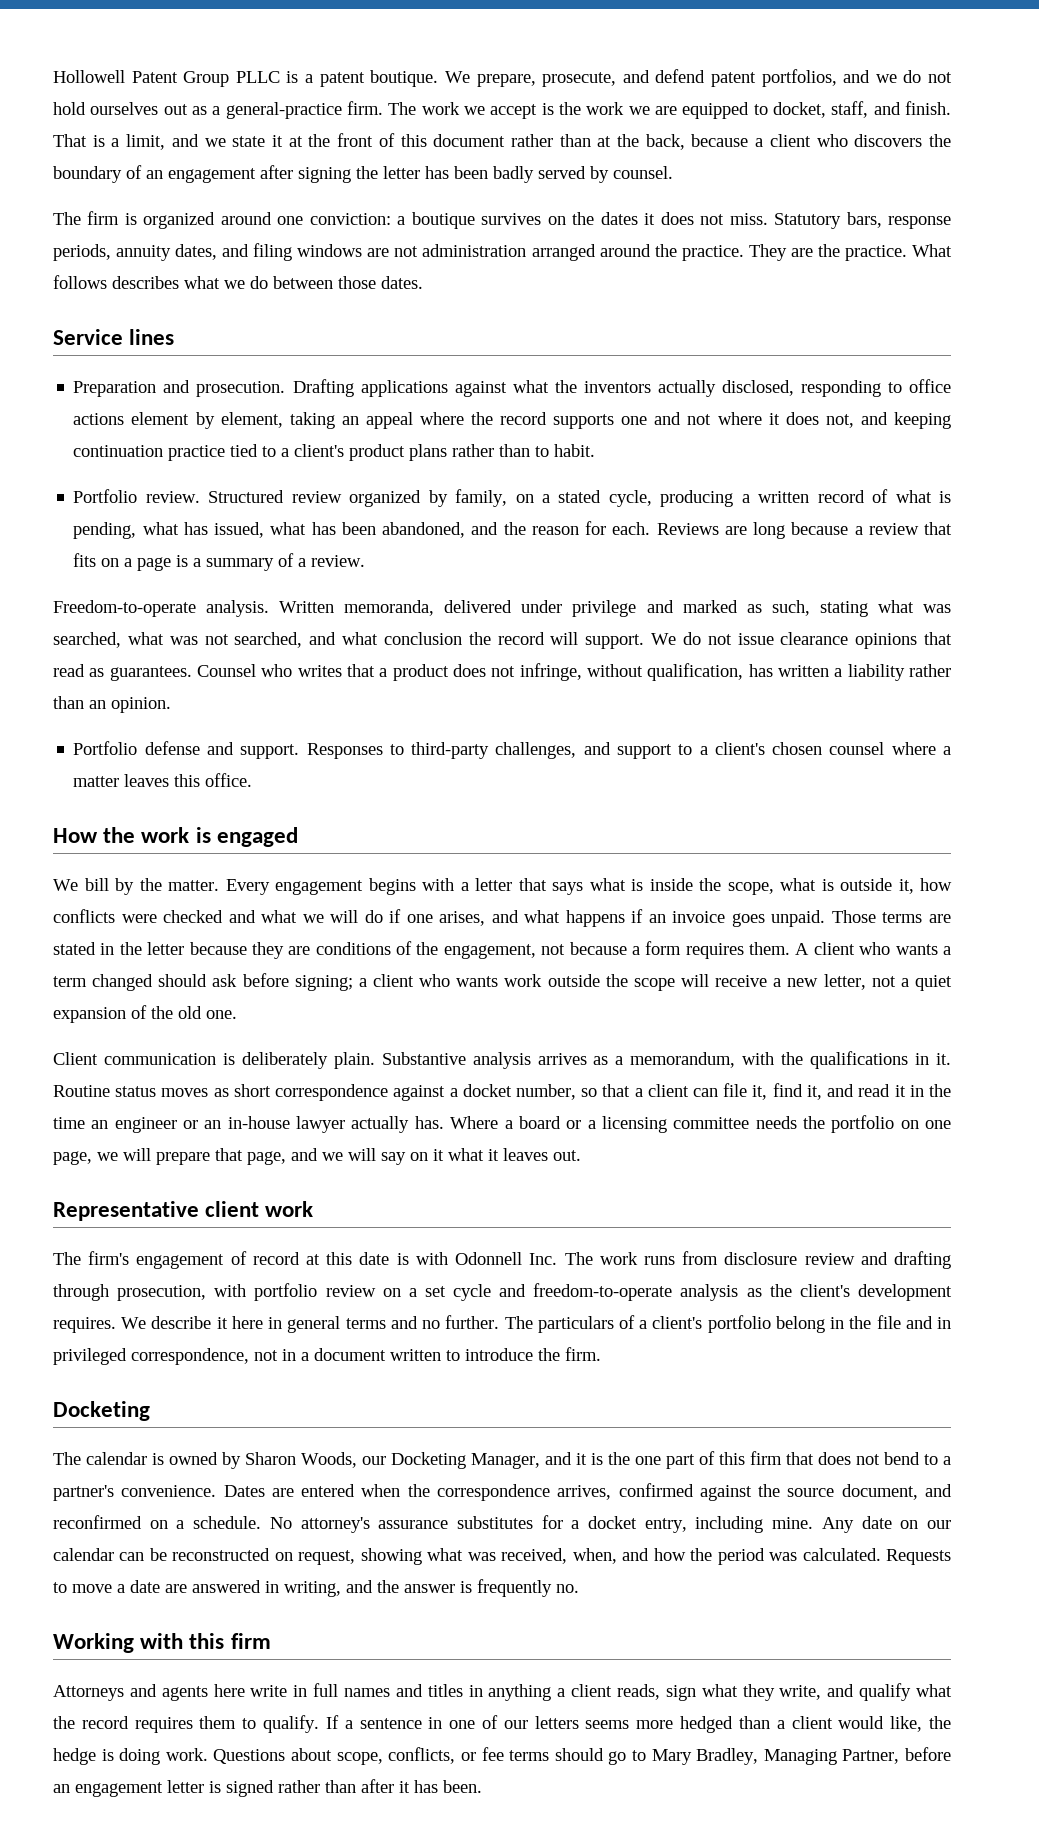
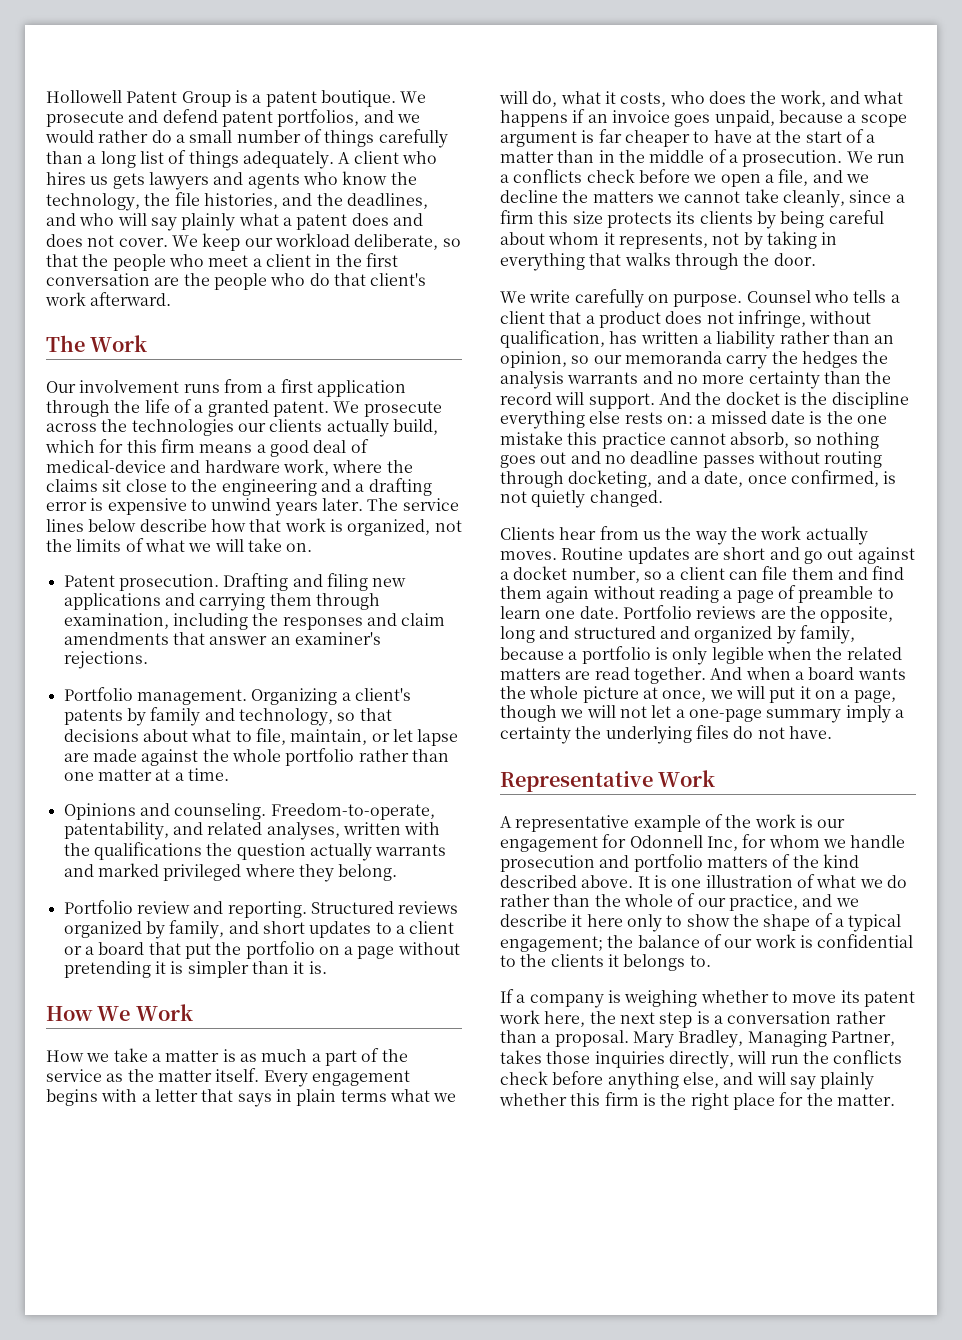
[235,71,280,83] PLLC -> (231, 99) none
[476,72,617,87] prepare, prosecute, -> [46,111,124,127] prosecute
[903,70,952,83] [53,101,952,119] [53,133,952,150] [53,165,673,183] [53,211,952,229] [53,243,952,261] [53,275,423,289] [53,329,175,345] [73,379,951,397] [73,412,951,429] [73,444,596,461] [73,489,952,507] [73,521,952,539] [73,553,366,571] [53,600,952,617] [53,632,953,649] [53,664,342,681] do not hold ourselves out as a general-practice firm. The work we accept is the work we are equipped to docket, staff, and finish. That is a limit, and we state it at the front of this document rather than at the back, because a client who discovers the boundary of an engagement after signing the letter has been badly served by counsel. // The firm is organized around one conviction: a boutique survives on the dates it does not miss. Statutory bars, response periods, annuity dates, and filing windows are not administration arranged around the practice. They are the practice. What follows describes what we do between those dates. // Service lines // Preparation and prosecution. Drafting applications against what the inventors actually disclosed, responding to office actions element by element, taking an appeal where the record supports one and not where it does not, and keeping continuation practice tied to a client's product plans rather than to habit. // Portfolio review. Structured review organized by family, on a stated cycle, producing a written record of what is pending, what has issued, what has been abandoned, and the reason for each. Reviews are long because a review that fits on a page is a summary of a review. // Freedom-to-operate analysis. Written memoranda, delivered under privilege and marked as such, stating what was searched, what was not searched, and what conclusion the record will support. We do not issue clearance opinions that read as guarantees. Counsel who writes -> [45,129,448,148] [46,150,437,169] [46,171,417,190] [46,192,428,211] [46,213,423,231] [46,233,461,251] [46,253,398,271] [46,273,427,290] [45,292,172,306] [46,335,148,352] [46,379,406,397] [46,399,442,417] [46,419,438,437] [45,439,369,457] [46,459,413,476] [46,478,432,496] [46,498,459,516] [46,518,462,536] [46,538,313,552] [63,573,407,591] [63,593,380,611] [63,613,446,630] [63,632,381,645] [63,651,148,669] [63,687,411,705] [63,707,392,726] [63,728,459,746] [63,748,449,766] [63,768,229,781] [63,803,435,820] [63,822,441,840] [63,842,447,861] [63,863,398,882] [63,900,459,918] [63,920,455,939] [63,941,460,959] [63,961,327,978] [46,1004,193,1021] [46,1048,408,1066] [46,1068,410,1087] [46,1089,457,1107] [499,90,904,107] [500,109,907,127] [500,129,876,147] [500,149,905,167] [500,169,869,187] [500,189,905,208] [500,210,884,229] [500,231,838,250] [500,252,816,271] [500,289,900,308] [500,311,545,324] would rather do a small number of things carefully than a long list of things adequately. A client who hires us gets lawyers and agents who know the technology, the file histories, and the deadlines, and who will say plainly what a patent does and does not cover. We keep our workload deliberate, so that the people who meet a client in the first conversation are the people who do that client's work afterward. // The Work // Our involvement runs from a first application through the life of a granted patent. We prosecute across the technologies our clients actually build, which for this firm means a good deal of medical-device and hardware work, where the claims sit close to the engineering and a drafting error is expensive to unwind years later. The service lines below describe how that work is organized, not the limits of what we will take on. // Patent prosecution. Drafting and filing new applications and carrying them through examination, including the responses and claim amendments that answer an examiner's rejections. // Portfolio management. Organizing a client's patents by family and technology, so that decisions about what to file, maintain, or let lapse are made against the whole portfolio rather than one matter at a time. // Opinions and counseling. Freedom-to-operate, patentability, and related analyses, written with the qualifications the question actually warrants and marked privileged where they belong. // Portfolio review and reporting. Structured reviews organized by family, and short updates to a client or a board that put the portfolio on a page without pretending it is simpler than it is. // How We Work // How we take a matter is as much a part of the service as the matter itself. Every engagement begins with a letter that says in plain terms what we will do, what it costs, who does the work, and what happens if an invoice goes unpaid, because a scope argument is far cheaper to have at the start of a matter than in the middle of a prosecution. We run a conflicts check before we open a file, and we decline the matters we cannot take cleanly, since a firm this size protects its clients by being careful about whom it represents, not by taking in everything that walks through the door. // We write carefully on purpose. Counsel who tells a client
[111,697,171,713] [73,741,951,759] [73,773,253,787] [53,827,298,847] [53,878,952,895] [53,909,951,927] [53,941,952,959] [53,973,952,991] [53,1005,237,1023] [53,1051,951,1069] [53,1084,389,1101] opinion. // Portfolio defense and support. Responses to third-party challenges, and support to a client's chosen counsel where a matter leaves this office. // How the work is engaged // We bill by the matter. Every engagement begins with a letter that says what is inside the scope, what is outside it, how conflicts were checked and what we will do if one arises, and what happens if an invoice goes unpaid. Those terms are stated in the letter because they are conditions of the engagement, not because a form requires them. A client who wants a term changed should ask before signing; a client who wants work outside the scope will receive a new letter, not a quiet expansion of the old one. // Client communication is deliberately plain. Substantive analysis arrives as a memorandum, with the qualifications in it. Routine status moves as short correspondence -> [500,351,889,369] [500,371,892,389] [500,391,909,409] [500,411,887,429] [500,431,879,449] [500,451,883,468] [500,470,897,488] [500,490,663,508] [500,526,868,545] [500,547,854,564] opinion, so our memoranda carry the hedges the analysis warrants and no more certainty than the record will support. And the docket is the discipline everything else rests on: a missed date is the one mistake this practice cannot absorb, so nothing goes out and no deadline passes without routing through docketing, and a date, once confirmed, is not quietly changed. // Clients hear from us the way the work actually moves. Routine updates are short and go out
[602,1084,631,1097] that -> (662, 575) none
[752,1083,952,1100] [53,1115,952,1133] [53,1148,581,1165] [53,1201,314,1221] [53,1251,952,1269] [53,1283,952,1301] [53,1315,952,1333] [53,1347,601,1365] [53,1401,150,1421] [53,1451,951,1469] [53,1483,953,1501] [53,1515,952,1533] [53,1548,952,1565] [53,1579,579,1597] [53,1633,271,1653] [53,1683,953,1701] [53,1715,952,1733] [53,1747,951,1765] [53,1779,482,1797] it, find it, and read it in the time an engineer or an in-house lawyer actually has. Where a board or a licensing committee needs the portfolio on one page, we will prepare that page, and we will say on it what it leaves out. // Representative client work // The firm's engagement of record at this date is with Odonnell Inc. The work runs from disclosure review and drafting through prosecution, with portfolio review on a set cycle and freedom-to-operate analysis as the client's development requires. We describe it here in general terms and no further. The particulars of a client's portfolio belong in the file and in privileged correspondence, not in a document written to introduce the firm. // Docketing // The calendar is owned by Sharon Woods, our Docketing Manager, and it is the one part of this firm that does not bend to a partner's convenience. Dates are entered when the correspondence arrives, confirmed against the source document, and reconfirmed on a schedule. No attorney's assurance substitutes for a docket entry, including mine. Any date on our calendar can be reconstructed on request, showing what was received, when, and how the period was calculated. Requests to move a date are answered in writing, and the answer is frequently no. // Working with this firm // Attorneys and agents here write in full names and titles in anything a client reads, sign what they write, and qualify what the record requires them to qualify. If a sentence in one of our letters seems more hedged than a client would like, the hedge is doing work. Questions about scope, conflicts, or fee terms should go to Mary Bradley, Managing Partner, before an engagement letter is signed rather than after it has been. -> [791,566,905,580] [500,585,894,603] [500,605,894,623] [500,625,855,644] [500,646,902,665] [500,667,906,684] [500,686,896,703] [500,705,904,723] [500,725,832,744] [500,770,716,792] [500,814,846,832] [500,834,906,852] [500,854,859,872] [500,874,907,888] [500,893,859,911] [500,913,902,932] [500,934,914,952] [500,954,711,971] [500,989,915,1008] [499,1010,886,1028] [500,1030,895,1048] [500,1050,903,1069] [500,1071,875,1090] [499,1092,895,1110] them and find them again without reading a page of preamble to learn one date. Portfolio reviews are the opposite, long and structured and organized by family, because a portfolio is only legible when the related matters are read together. And when a board wants the whole picture at once, we will put it on a page, though we will not let a one-page summary imply a certainty the underlying files do not have. // Representative Work // A representative example of the work is our engagement for Odonnell Inc, for whom we handle prosecution and portfolio matters of the kind described above. It is one illustration of what we do rather than the whole of our practice, and we describe it here only to show the shape of a typical engagement; the balance of our work is confidential to the clients it belongs to. // If a company is weighing whether to move its patent work here, the next step is a conversation rather than a proposal. Mary Bradley, Managing Partner, takes those inquiries directly, will run the conflicts check before anything else, and will say plainly whether this firm is the right place for the matter.

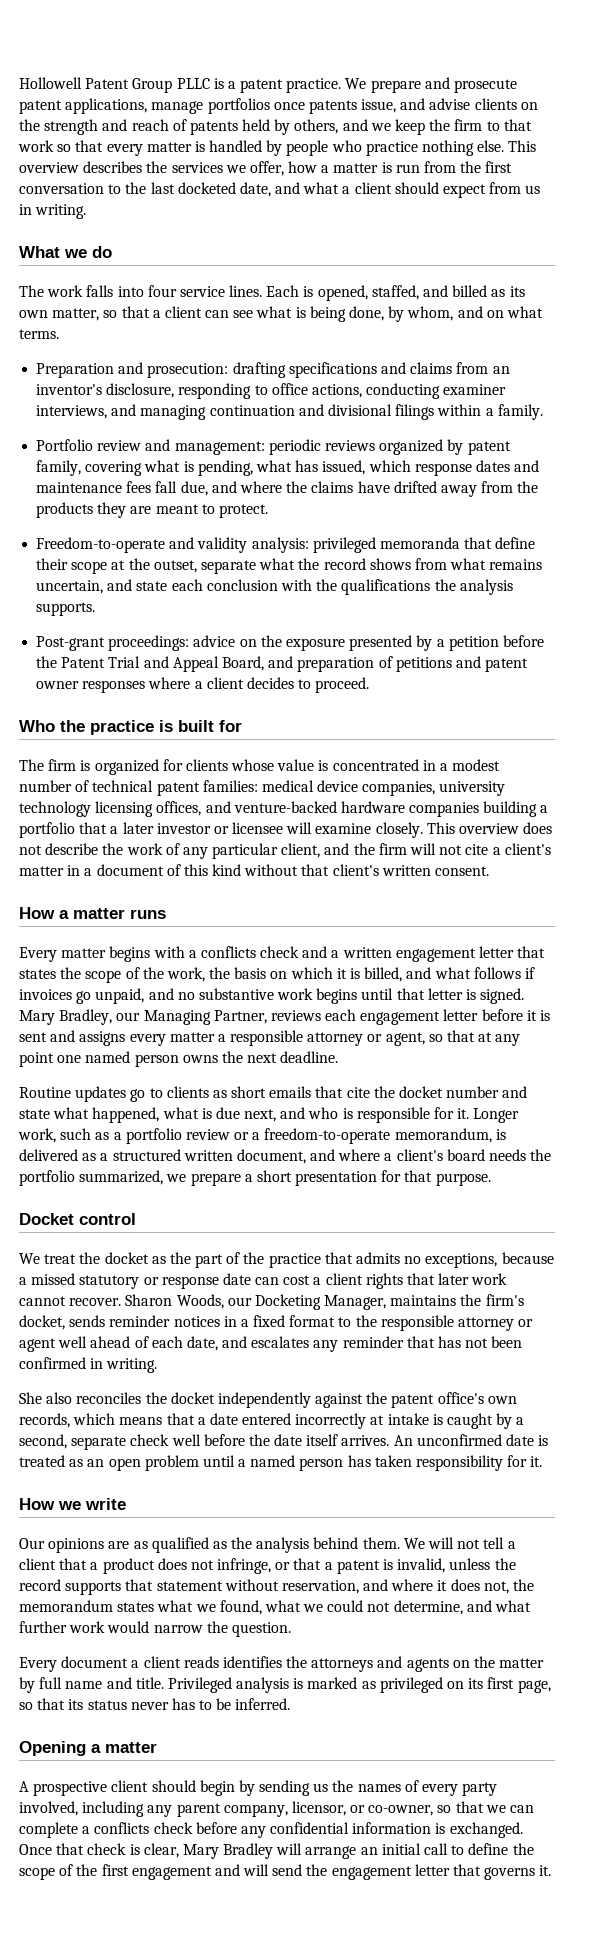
(231, 99) none -> [176,78,210,89] PLLC
[320,90,427,107] [46,109,420,127] [45,129,448,148] [46,150,437,169] [46,171,417,190] [46,192,428,211] [46,213,423,231] [46,233,461,251] [46,253,398,271] [46,273,427,290] [45,292,172,306] [46,335,148,352] [46,379,406,397] [46,399,442,417] [46,419,438,437] [45,439,369,457] [46,459,413,476] [46,478,432,496] [46,498,459,516] [46,518,462,536] [46,538,313,552] [63,573,407,591] [63,593,380,611] [63,613,446,630] [63,632,381,645] [63,651,148,669] [63,687,411,705] [63,707,392,726] [63,728,459,746] [63,748,449,766] [63,768,229,781] [63,803,435,820] [63,822,441,840] [63,842,447,861] [63,863,398,882] [63,900,459,918] [63,920,455,939] [63,941,460,959] [63,961,327,978] [46,1004,193,1021] [46,1048,408,1066] [46,1068,410,1087] [46,1089,457,1107] [499,90,904,107] [500,109,907,127] [500,129,876,147] [500,149,905,167] [500,169,869,187] [500,189,905,208] [500,210,884,229] [500,231,838,250] [500,252,816,271] [500,289,887,308] boutique. We prosecute and defend patent portfolios, and we would rather do a small number of things carefully than a long list of things adequately. A client who hires us gets lawyers and agents who know the technology, the file histories, and the deadlines, and who will say plainly what a patent does and does not cover. We keep our workload deliberate, so that the people who meet a client in the first conversation are the people who do that client's work afterward. // The Work // Our involvement runs from a first application through the life of a granted patent. We prosecute across the technologies our clients actually build, which for this firm means a good deal of medical-device and hardware work, where the claims sit close to the engineering and a drafting error is expensive to unwind years later. The service lines below describe how that work is organized, not the limits of what we will take on. // Patent prosecution. Drafting and filing new applications and carrying them through examination, including the responses and claim amendments that answer an examiner's rejections. // Portfolio management. Organizing a client's patents by family and technology, so that decisions about what to file, maintain, or let lapse are made against the whole portfolio rather than one matter at a time. // Opinions and counseling. Freedom-to-operate, patentability, and related analyses, written with the qualifications the question actually warrants and marked privileged where they belong. // Portfolio review and reporting. Structured reviews organized by family, and short updates to a client or a board that put the portfolio on a page without pretending it is simpler than it is. // How We Work // How we take a matter is as much a part of the service as the matter itself. Every engagement begins with a letter that says in plain terms what we will do, what it costs, who does the work, and what happens if an invoice goes unpaid, because a scope argument is far cheaper to have at the start of a matter than in the middle of a prosecution. We run a conflicts check before we open a file, and we decline the matters we cannot take cleanly, since a firm this size protects its clients by being careful about whom it represents, not by taking in everything that walks through the door. // We write carefully on purpose. Counsel who tells -> [286,77,518,93] [19,98,538,114] [19,119,532,135] [18,140,537,156] [19,161,513,176] [19,182,541,198] [19,204,87,219] [19,246,112,258] [19,285,525,301] [19,306,543,322] [19,329,59,339] [36,362,510,378] [36,383,507,399] [36,404,543,420] [36,439,511,455] [36,460,540,476] [36,481,539,497] [36,502,268,518] [36,537,536,553] [36,558,543,574] [36,579,513,595] [36,602,96,616] [36,635,544,651] [36,656,529,672] [36,677,370,693] [19,720,242,735] [19,759,501,775] [19,780,506,796] [19,801,549,817] [19,822,553,838] [19,843,551,859] [19,864,490,876] [19,907,166,919] [19,946,546,962] [19,967,535,983] [19,988,525,1004] [19,1009,551,1025] [19,1030,521,1046] [19,1051,339,1067] [19,1086,528,1102] [19,1107,520,1123] [18,1128,506,1144] [19,1149,552,1164] [19,1170,491,1186] [19,1213,136,1225] [19,1252,554,1268] [19,1273,508,1289] [19,1294,524,1310] [19,1315,534,1331] [19,1336,523,1352] [19,1357,158,1373] [19,1392,517,1408] [19,1413,525,1429] [19,1434,549,1450] [19,1455,543,1471] [19,1498,126,1510] [19,1537,505,1553] practice. We prepare and prosecute patent applications, manage portfolios once patents issue, and advise clients on the strength and reach of patents held by others, and we keep the firm to that work so that every matter is handled by people who practice nothing else. This overview describes the services we offer, how a matter is run from the first conversation to the last docketed date, and what a client should expect from us in writing. // What we do // The work falls into four service lines. Each is opened, staffed, and billed as its own matter, so that a client can see what is being done, by whom, and on what terms. // Preparation and prosecution: drafting specifications and claims from an inventor's disclosure, responding to office actions, conducting examiner interviews, and managing continuation and divisional filings within a family. // Portfolio review and management: periodic reviews organized by patent family, covering what is pending, what has issued, which response dates and maintenance fees fall due, and where the claims have drifted away from the products they are meant to protect. // Freedom-to-operate and validity analysis: privileged memoranda that define their scope at the outset, separate what the record shows from what remains uncertain, and state each conclusion with the qualifications the analysis supports. // Post-grant proceedings: advice on the exposure presented by a petition before the Patent Trial and Appeal Board, and preparation of petitions and patent owner responses where a client decides to proceed. // Who the practice is built for // The firm is organized for clients whose value is concentrated in a modest number of technical patent families: medical device companies, university technology licensing offices, and venture-backed hardware companies building a portfolio that a later investor or licensee will examine closely. This overview does not describe the work of any particular client, and the firm will not cite a client's matter in a document of this kind without that client's written consent. // How a matter runs // Every matter begins with a conflicts check and a written engagement letter that states the scope of the work, the basis on which it is billed, and what follows if invoices go unpaid, and no substantive work begins until that letter is signed. Mary Bradley, our Managing Partner, reviews each engagement letter before it is sent and assigns every matter a responsible attorney or agent, so that at any point one named person owns the next deadline. // Routine updates go to clients as short emails that cite the docket number and state what happened, what is due next, and who is responsible for it. Longer work, such as a portfolio review or a freedom-to-operate memorandum, is delivered as a structured written document, and where a client's board needs the portfolio summarized, we prepare a short presentation for that purpose. // Docket control // We treat the docket as the part of the practice that admits no exceptions, because a missed statutory or response date can cost a client rights that later work cannot recover. Sharon Woods, our Docketing Manager, maintains the firm's docket, sends reminder notices in a fixed format to the responsible attorney or agent well ahead of each date, and escalates any reminder that has not been confirmed in writing. // She also reconciles the docket independently against the patent office's own records, which means that a date entered incorrectly at intake is caught by a second, separate check well before the date itself arrives. An unconfirmed date is treated as an open problem until a named person has taken responsibility for it. // How we write // Our opinions are as qualified as the analysis behind them. We will not tell
[809,311,872,324] [500,330,895,349] [500,351,889,369] [500,371,892,389] [500,391,909,409] [500,411,887,429] [500,431,879,449] [500,451,883,468] [500,470,897,488] [500,490,663,508] [500,526,868,545] [500,547,915,564] [500,566,905,583] [500,585,894,603] [500,605,894,623] [500,625,855,644] [500,646,902,665] [500,667,906,684] [500,686,896,703] [500,705,904,723] [500,725,832,744] [500,770,716,792] [500,814,846,832] [500,834,906,852] [500,854,859,872] [500,874,907,888] [500,893,859,911] [500,913,902,932] [500,934,914,952] [500,954,711,971] [500,989,915,1008] [499,1010,886,1028] [500,1030,895,1048] [500,1050,903,1069] [500,1071,875,1090] [499,1092,895,1110] without qualification, has written a liability rather than an opinion, so our memoranda carry the hedges the analysis warrants and no more certainty than the record will support. And the docket is the discipline everything else rests on: a missed date is the one mistake this practice cannot absorb, so nothing goes out and no deadline passes without routing through docketing, and a date, once confirmed, is not quietly changed. // Clients hear from us the way the work actually moves. Routine updates are short and go out against a docket number, so a client can file them and find them again without reading a page of preamble to learn one date. Portfolio reviews are the opposite, long and structured and organized by family, because a portfolio is only legible when the related matters are read together. And when a board wants the whole picture at once, we will put it on a page, though we will not let a one-page summary imply a certainty the underlying files do not have. // Representative Work // A representative example of the work is our engagement for Odonnell Inc, for whom we handle prosecution and portfolio matters of the kind described above. It is one illustration of what we do rather than the whole of our practice, and we describe it here only to show the shape of a typical engagement; the balance of our work is confidential to the clients it belongs to. // If a company is weighing whether to move its patent work here, the next step is a conversation rather than a proposal. Mary Bradley, Managing Partner, takes those inquiries directly, will run the conflicts check before anything else, and will say plainly whether this firm is the right place for the matter. -> [275,1558,516,1574] [19,1579,535,1595] [19,1600,532,1615] [19,1621,291,1637] [19,1656,545,1672] [19,1677,551,1693] [19,1698,291,1710] [19,1741,157,1756] [19,1780,498,1796] [19,1801,535,1817] [19,1822,523,1838] [19,1843,534,1859] [19,1864,552,1880] or that a patent is invalid, unless the record supports that statement without reservation, and where it does not, the memorandum states what we found, what we could not determine, and what further work would narrow the question. // Every document a client reads identifies the attorneys and agents on the matter by full name and title. Privileged analysis is marked as privileged on its first page, so that its status never has to be inferred. // Opening a matter // A prospective client should begin by sending us the names of every party involved, including any parent company, licensor, or co-owner, so that we can complete a conflicts check before any confidential information is exchanged. Once that check is clear, Mary Bradley will arrange an initial call to define the scope of the first engagement and will send the engagement letter that governs it.

